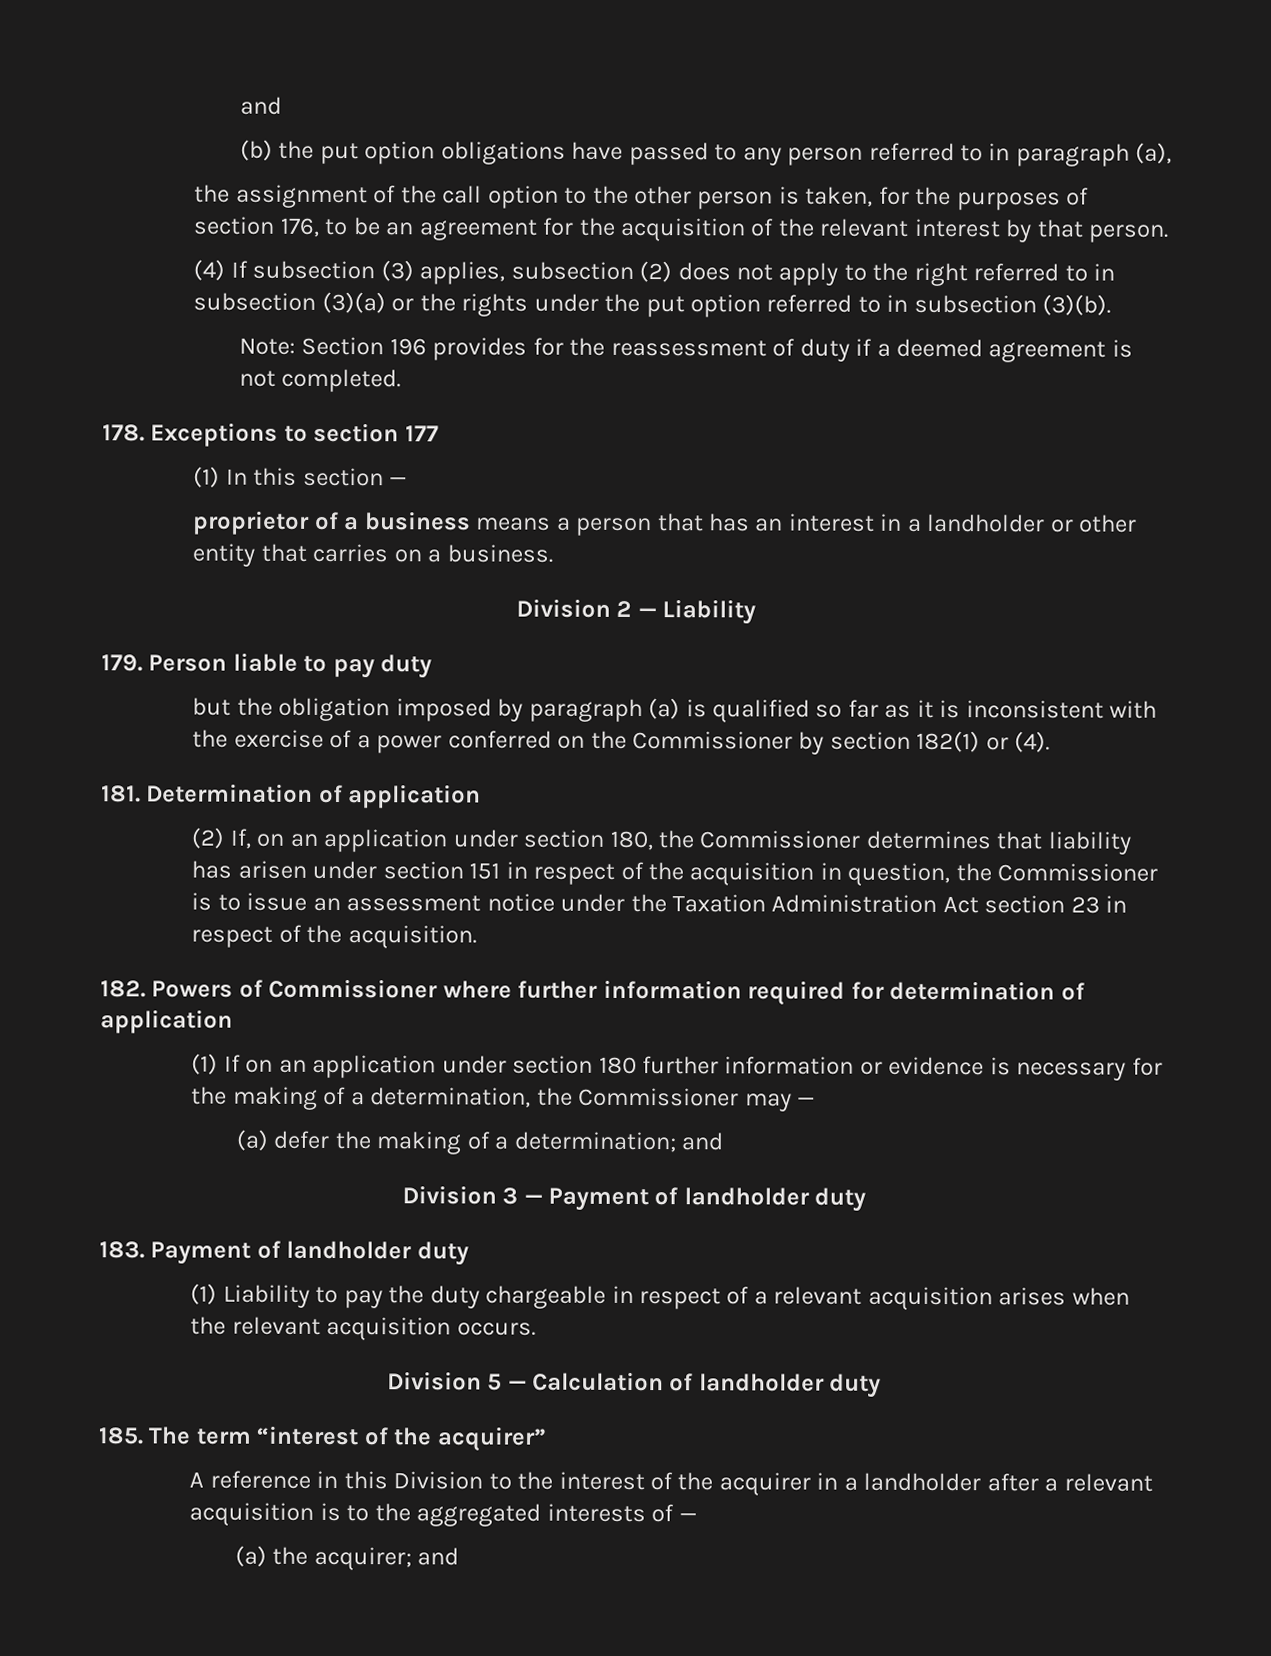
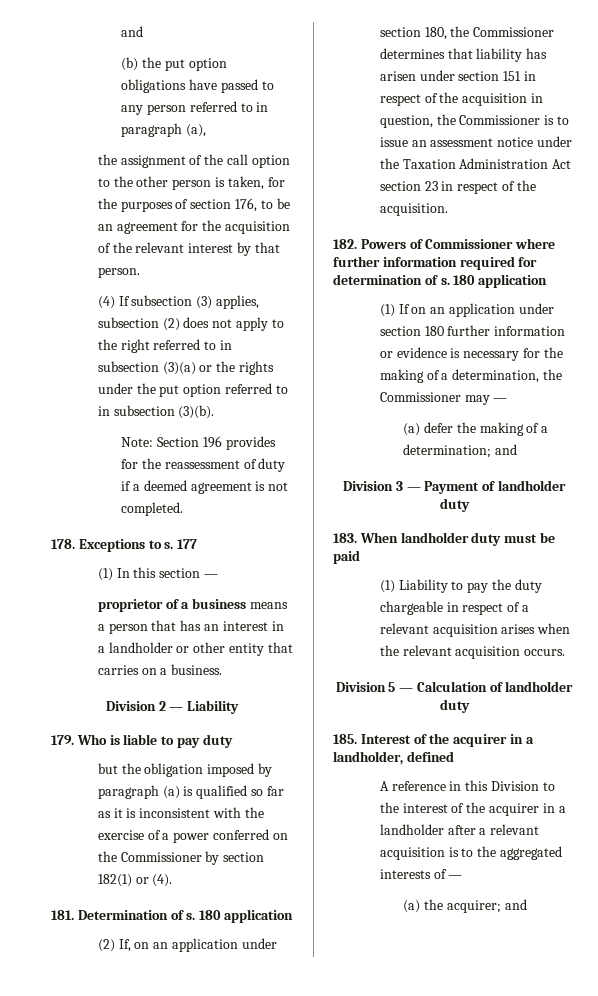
[313,422,400,443] section -> [164,542,174,549] s.
[148,654,228,672] Person -> [76,734,120,745] Who is
(343, 794) none -> [186,910,222,920] s. 180
(1085, 991) none -> [440,275,476,285] s. 180
[150,1240,469,1266] Payment of landholder duty -> [359,532,555,546] [333,550,360,564] When landholder duty must be paid
[148,1425,547,1452] The term “interest of the acquirer” -> [360,733,534,747] [333,751,454,765] Interest of the acquirer in a landholder, defined

